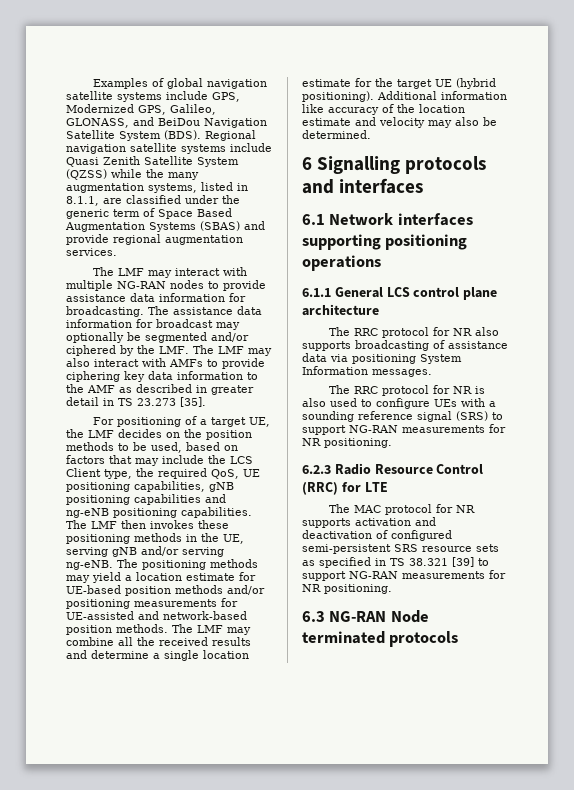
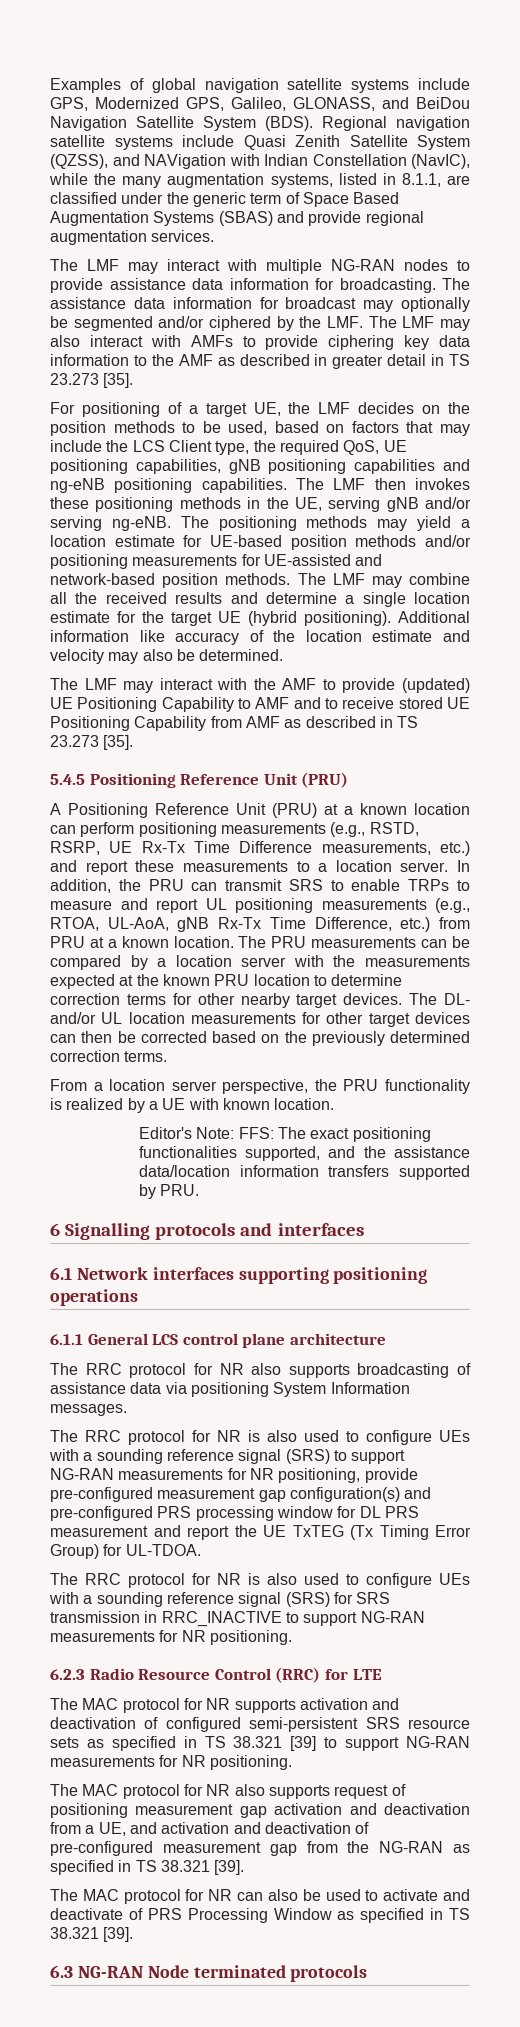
[66,169,107,180] (QZSS) -> [50,154,470,169] (QZSS), and NAVigation with Indian Constellation (NavIC),
(371, 134) none -> [50,678,470,693] [50,697,470,712] [50,716,419,731] [50,735,134,750] [50,772,349,788] [50,803,470,818] [50,822,419,837] [50,841,470,856] [50,860,470,875] [50,879,470,893] [50,898,470,913] [50,917,471,932] [50,936,471,948] [50,955,470,970] [50,974,403,989] [50,993,470,1008] [50,1012,470,1027] [50,1031,470,1046] [50,1050,168,1062] [50,1079,470,1094] [50,1098,335,1113] [138,1127,431,1142] [138,1146,471,1161] [138,1165,470,1180] [138,1184,200,1199] // The LMF may interact with the AMF to provide (updated) UE Positioning Capability to AMF and to receive stored UE Positioning Capability from AMF as described in TS 23.273 [35]. // 5.4.5 Positioning Reference Unit (PRU) // A Positioning Reference Unit (PRU) at a known location can perform positioning measurements (e.g., RSTD, RSRP, UE Rx-Tx Time Difference measurements, etc.) and report these measurements to a location server. In addition, the PRU can transmit SRS to enable TRPs to measure and report UL positioning measurements (e.g., RTOA, UL-AoA, gNB Rx-Tx Time Difference, etc.) from PRU at a known location. The PRU measurements can be compared by a location server with the measurements expected at the known PRU location to determine correction terms for other nearby target devices. The DL- and/or UL location measurements for other target devices can then be corrected based on the previously determined correction terms. // From a location server perspective, the PRU functionality is realized by a UE with known location. // Editor's Note: FFS: The exact positioning functionalities supported, and the assistance data/location information transfers supported by PRU.
(321, 442) none -> [278,1468,418,1483] [50,1487,432,1502] [50,1506,419,1521] [50,1525,471,1540] [50,1544,201,1559] [50,1573,470,1588] [49,1592,391,1607] [50,1611,425,1627] [50,1630,206,1642] positioning, provide pre-configured measurement gap configuration(s) and pre-configured PRS processing window for DL PRS measurement and report the UE TxTEG (Tx Timing Error Group) for UL-TDOA. // The RRC protocol for NR is also used to configure UEs with a sounding reference signal (SRS) for SRS transmission in RRC_INACTIVE to support NG-RAN measurements for NR
(392, 589) none -> [50,1784,406,1799] [50,1803,471,1818] [50,1822,370,1836] [50,1841,470,1856] [50,1860,245,1875] [50,1889,470,1904] [50,1908,470,1923] [50,1927,134,1942] // The MAC protocol for NR also supports request of positioning measurement gap activation and deactivation from a UE, and activation and deactivation of pre-configured measurement gap from the NG-RAN as specified in TS 38.321 [39]. // The MAC protocol for NR can also be used to activate and deactivate of PRS Processing Window as specified in TS 38.321 [39].

